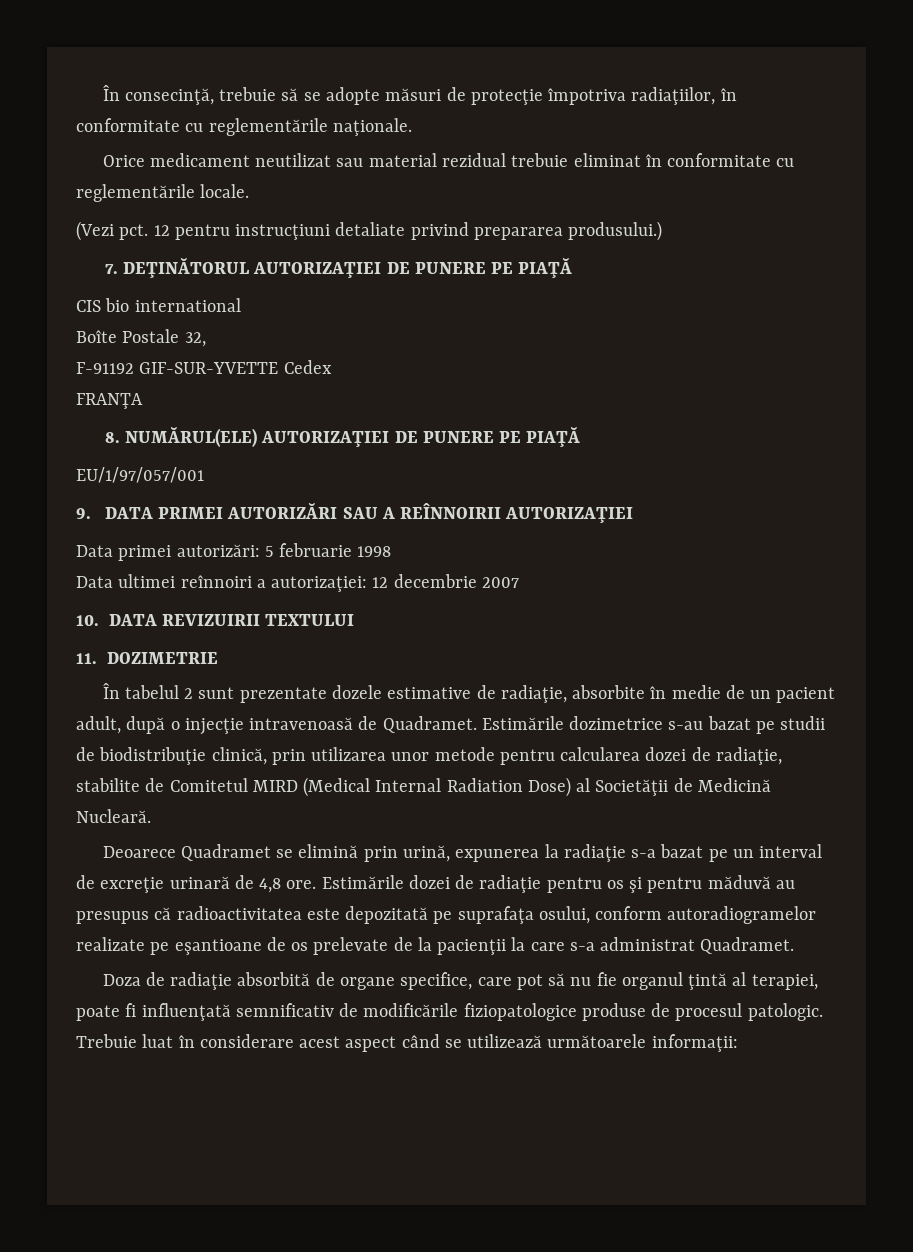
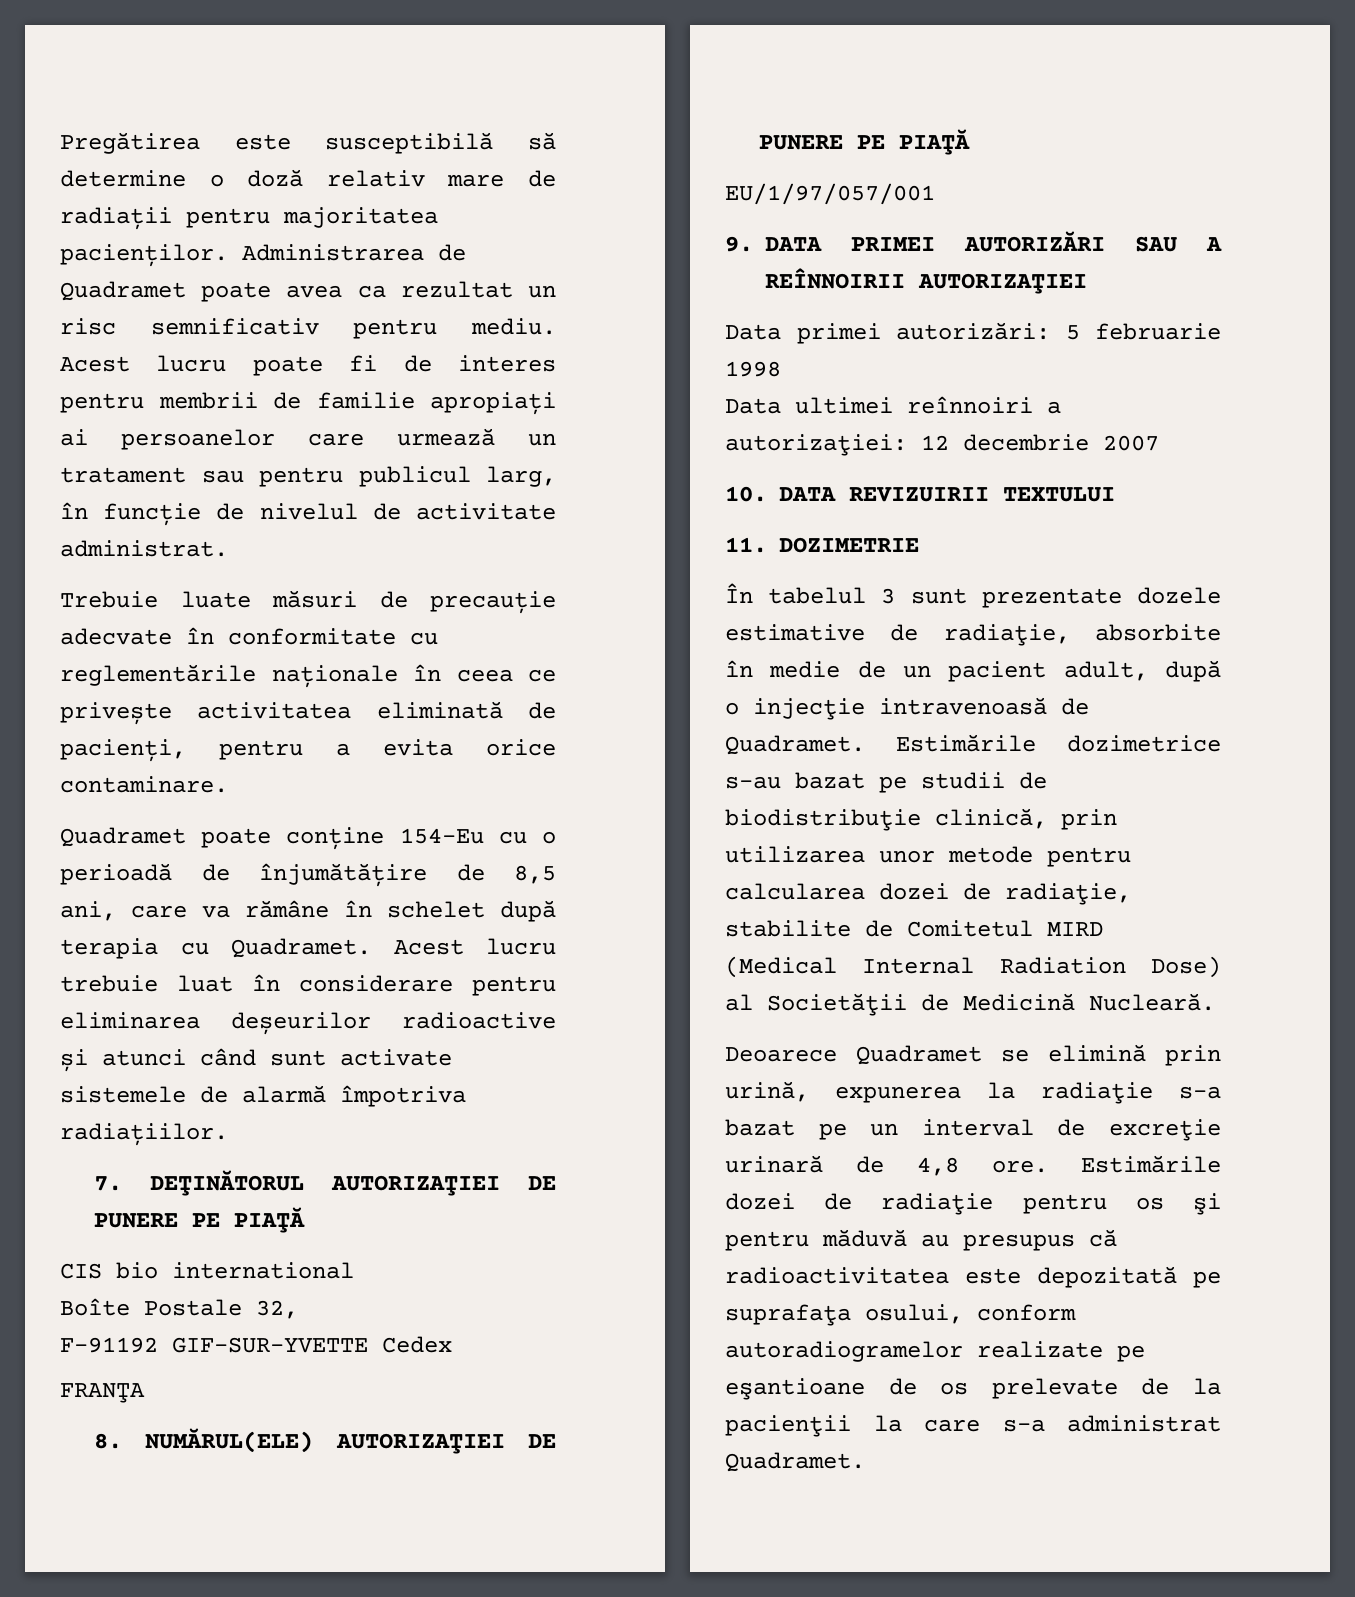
[102,85,737,105] [76,118,412,136] [102,153,795,167] [76,184,250,202] [76,221,663,241] În consecinţă, trebuie să se adopte măsuri de protecţie împotriva radiaţiilor, în conformitate cu reglementările naţionale. // Orice medicament neutilizat sau material rezidual trebuie eliminat în conformitate cu reglementările locale. // (Vezi pct. 12 pentru instrucţiuni detaliate privind prepararea produsului.) -> [60,132,556,154] [60,169,556,187] [60,207,438,230] [60,244,466,267] [60,281,556,302] [60,318,556,339] [60,355,556,376] [60,392,556,415] [60,428,556,450] [60,466,556,487] [60,502,556,526] [60,540,228,557] [60,590,556,614] [60,627,438,645] [60,664,556,688] [60,701,556,725] [60,739,556,762] [60,776,228,793] [60,827,556,850] [60,863,556,887] [60,900,556,922] [60,938,556,959] [60,974,556,996] [60,1012,556,1035] [60,1048,452,1072] [60,1085,466,1107] [60,1123,228,1146] Pregătirea este susceptibilă să determine o doză relativ mare de radiații pentru majoritatea pacienților. Administrarea de Quadramet poate avea ca rezultat un risc semnificativ pentru mediu. Acest lucru poate fi de interes pentru membrii de familie apropiați ai persoanelor care urmează un tratament sau pentru publicul larg, în funcție de nivelul de activitate administrat. // Trebuie luate măsuri de precauție adecvate în conformitate cu reglementările naționale în ceea ce privește activitatea eliminată de pacienți, pentru a evita orice contaminare. // Quadramet poate conține 154-Eu cu o perioadă de înjumătățire de 8,5 ani, care va rămâne în schelet după terapia cu Quadramet. Acest lucru trebuie luat în considerare pentru eliminarea deșeurilor radioactive și atunci când sunt activate sistemele de alarmă împotriva radiațiilor.
[184,688,194,699] 2 -> [881,588,896,604] 3
[102,972,818,990] [76,1003,823,1021] [76,1034,738,1052] // Doza de radiaţie absorbită de organe specifice, care pot să nu fie organul ţintă al terapiei, poate fi influenţată semnificativ de modificările fiziopatologice produse de procesul patologic. Trebuie luat în considerare acest aspect când se utilizează următoarele informaţii: -> (865, 1462) none

